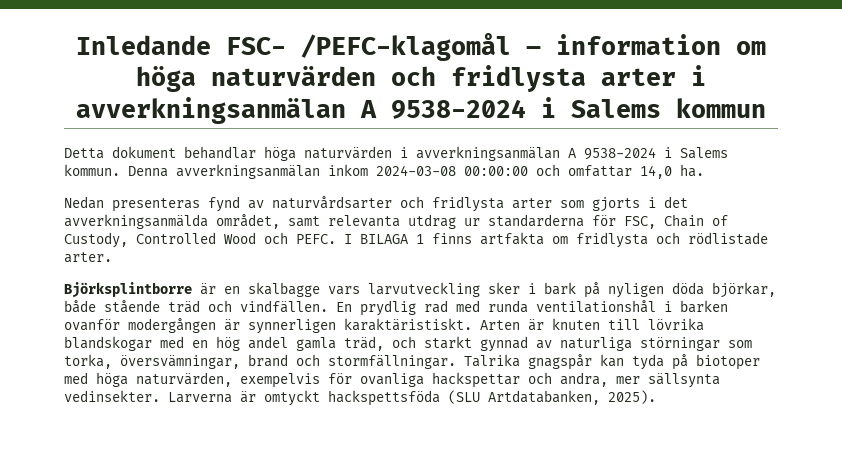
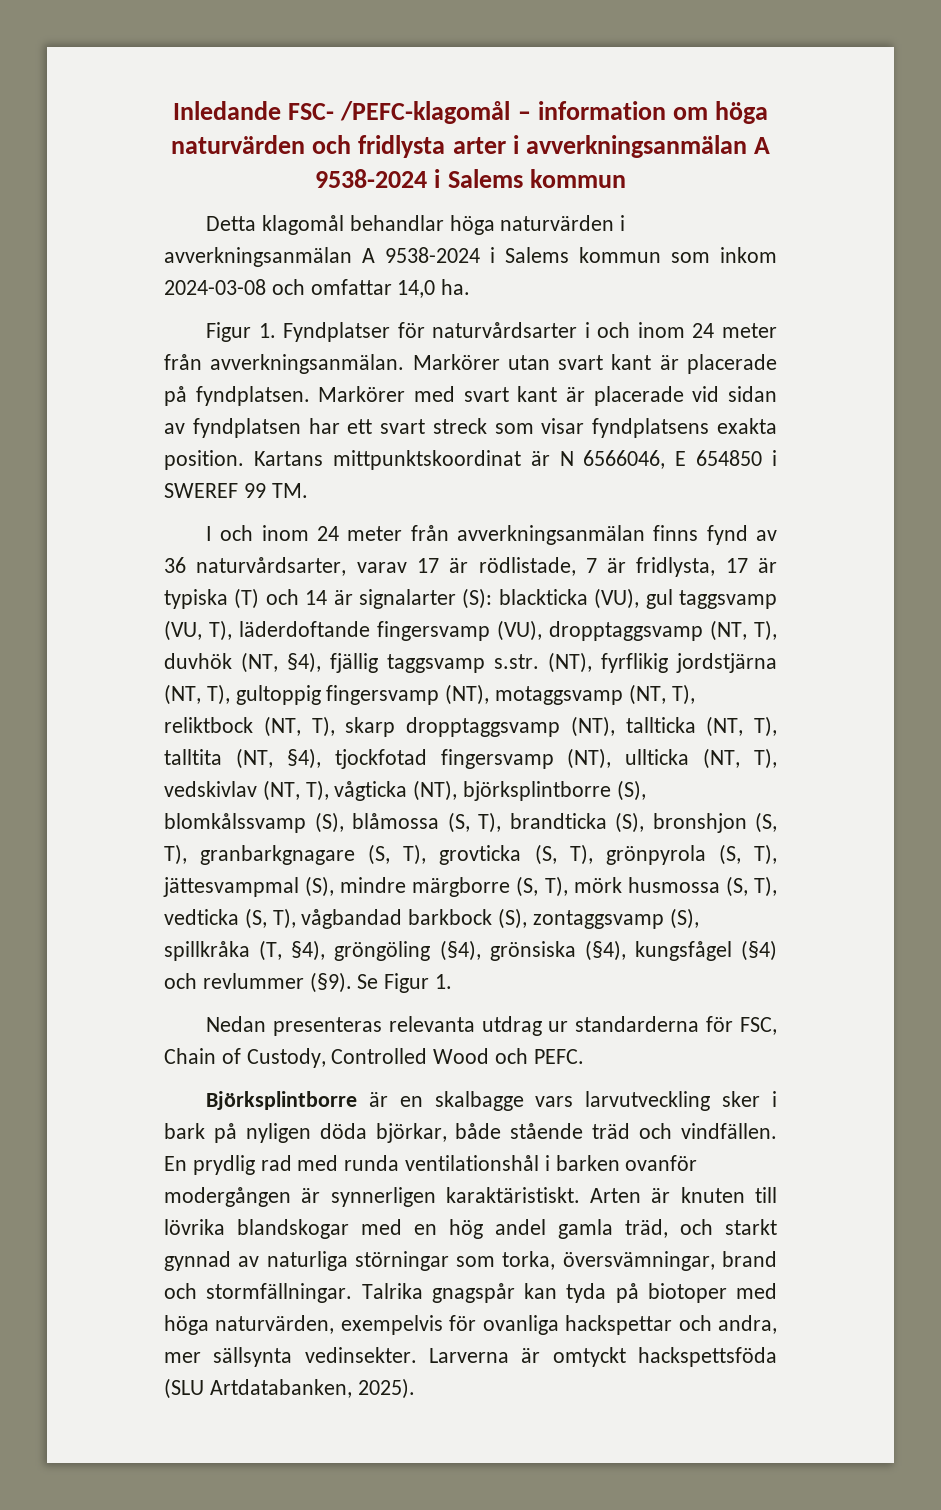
[112,146,176,158] dokument -> [261,215,344,235] klagomål
[64,164,320,179] kommun. Denna avverkningsanmälan -> [579,247,710,263] kommun som
[464,166,528,176] 00:00:00 -> (266, 287) none
[64,196,688,212] [64,214,320,229] Nedan presenteras fynd av naturvårdsarter och fridlysta arter som gjorts i det avverkningsanmälda området, samt -> [206,322,777,342] [164,354,777,374] [164,386,777,406] [164,418,777,438] [164,450,777,470] [164,483,308,498] [206,525,777,545] [164,557,777,577] [164,588,777,609] [164,620,777,641] [164,652,777,673] [164,684,695,705] [164,716,777,737] [164,748,777,769] [164,780,646,801] [164,812,777,833] [164,844,777,865] [163,876,777,897] [164,908,699,929] [164,940,777,961] [164,972,453,993] [206,1016,382,1036] Figur 1. Fyndplatser för naturvårdsarter i och inom 24 meter från avverkningsanmälan. Markörer utan svart kant är placerade på fyndplatsen. Markörer med svart kant är placerade vid sidan av fyndplatsen har ett svart streck som visar fyndplatsens exakta position. Kartans mittpunktskoordinat är N 6566046, E 654850 i SWEREF 99 TM. // I och inom 24 meter från avverkningsanmälan finns fynd av 36 naturvårdsarter, varav 17 är rödlistade, 7 är fridlysta, 17 är typiska (T) och 14 är signalarter (S): blackticka (VU), gul taggsvamp (VU, T), läderdoftande fingersvamp (VU), dropptaggsvamp (NT, T), duvhök (NT, §4), fjällig taggsvamp s.str. (NT), fyrflikig jordstjärna (NT, T), gultoppig fingersvamp (NT), motaggsvamp (NT, T), reliktbock (NT, T), skarp dropptaggsvamp (NT), tallticka (NT, T), talltita (NT, §4), tjockfotad fingersvamp (NT), ullticka (NT, T), vedskivlav (NT, T), vågticka (NT), björksplintborre (S), blomkålssvamp (S), blåmossa (S, T), brandticka (S), bronshjon (S, T), granbarkgnagare (S, T), grovticka (S, T), grönpyrola (S, T), jättesvampmal (S), mindre märgborre (S, T), mörk husmossa (S, T), vedticka (S, T), vågbandad barkbock (S), zontaggsvamp (S), spillkråka (T, §4), gröngöling (§4), grönsiska (§4), kungsfågel (§4) och revlummer (§9). Se Figur 1. // Nedan presenteras
[344,232,768,248] [64,252,112,263] I BILAGA 1 finns artfakta om fridlysta och rödlistade arter. -> (584, 1056) none

